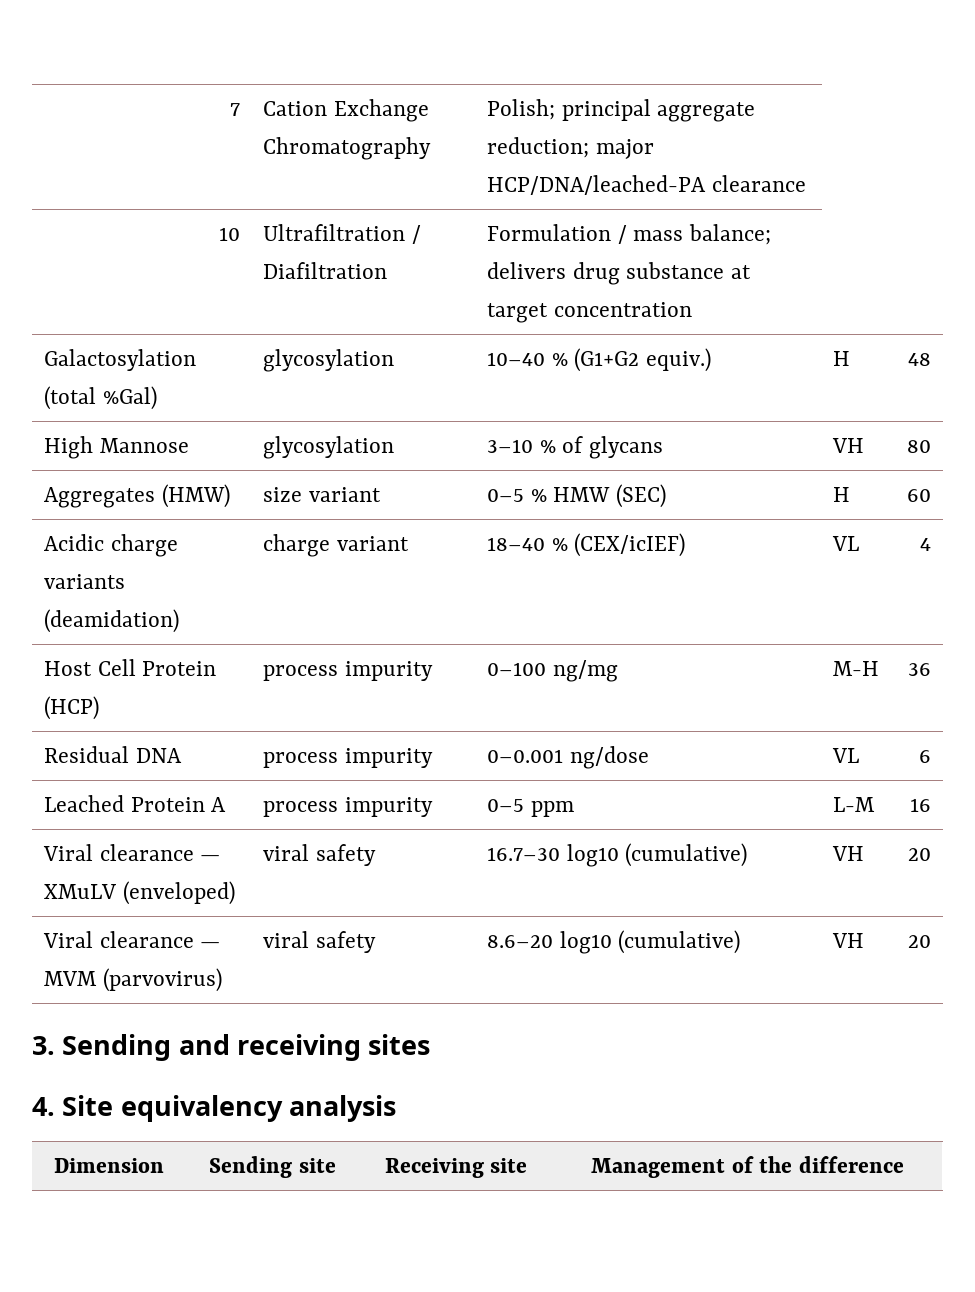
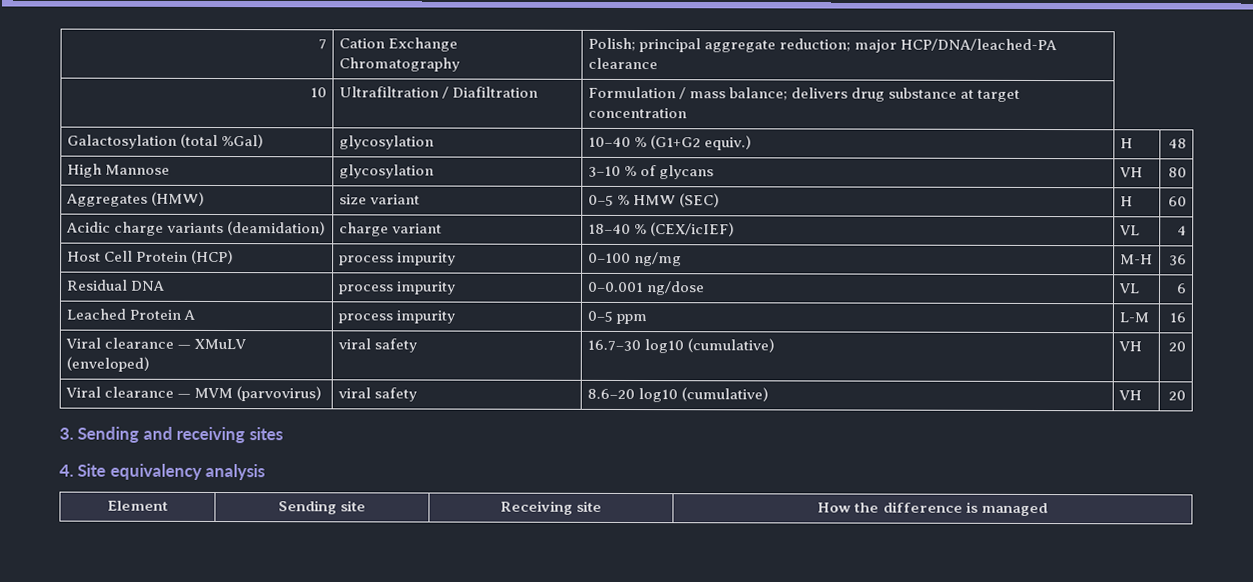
[53,1158,164,1173] Dimension -> [107,500,168,511] Element
[591,1156,904,1178] Management of the difference -> [817,501,1048,517] How the difference is managed

